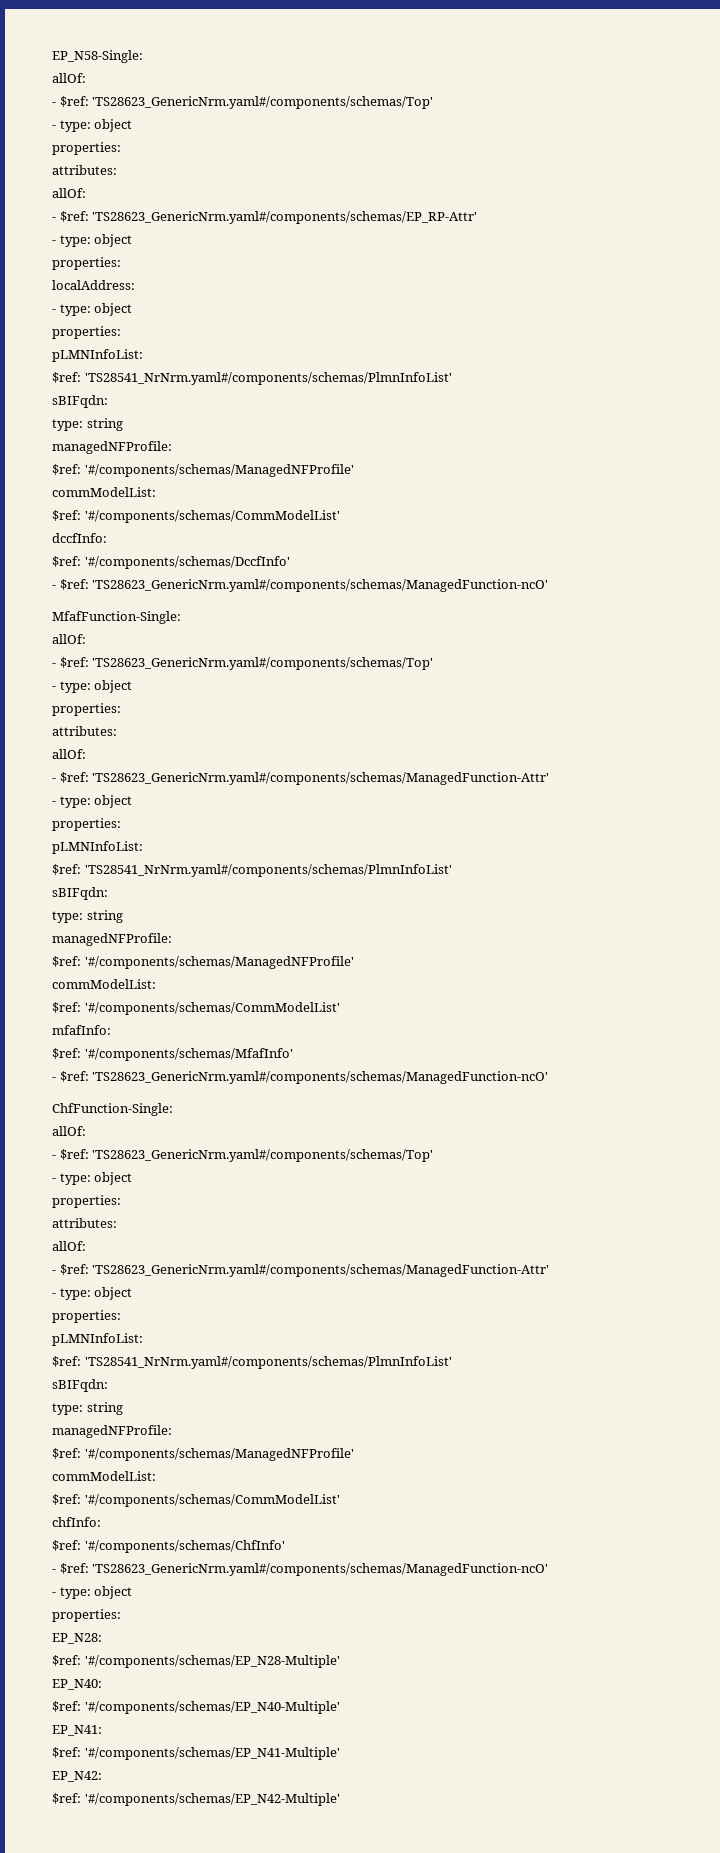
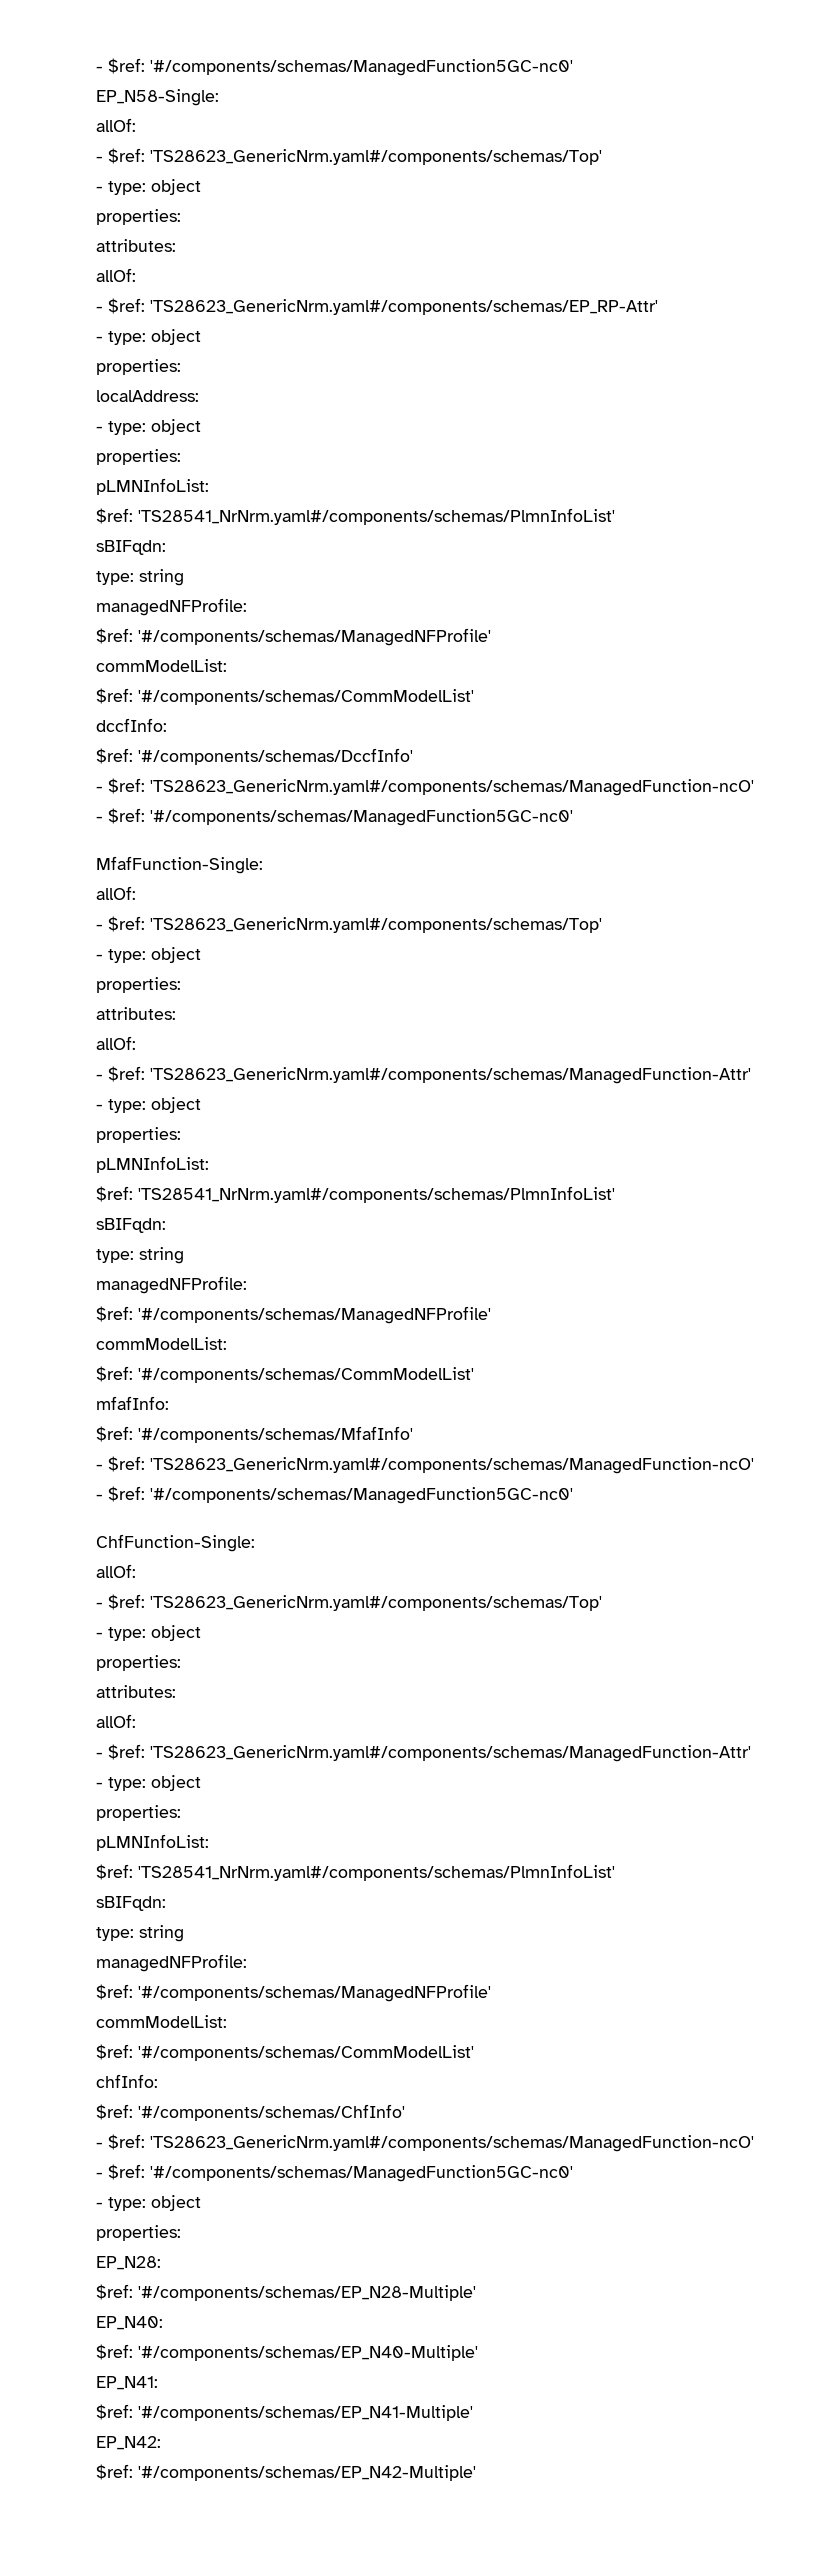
(52, 56) none -> [96,58,573,76] - $ref: '#/components/schemas/ManagedFunction5GC-nc0' //
(549, 585) none -> [96,808,573,826] // - $ref: '#/components/schemas/ManagedFunction5GC-nc0'
(549, 1077) none -> [96,1486,573,1504] // - $ref: '#/components/schemas/ManagedFunction5GC-nc0'
(549, 1569) none -> [96,2164,573,2182] // - $ref: '#/components/schemas/ManagedFunction5GC-nc0'

